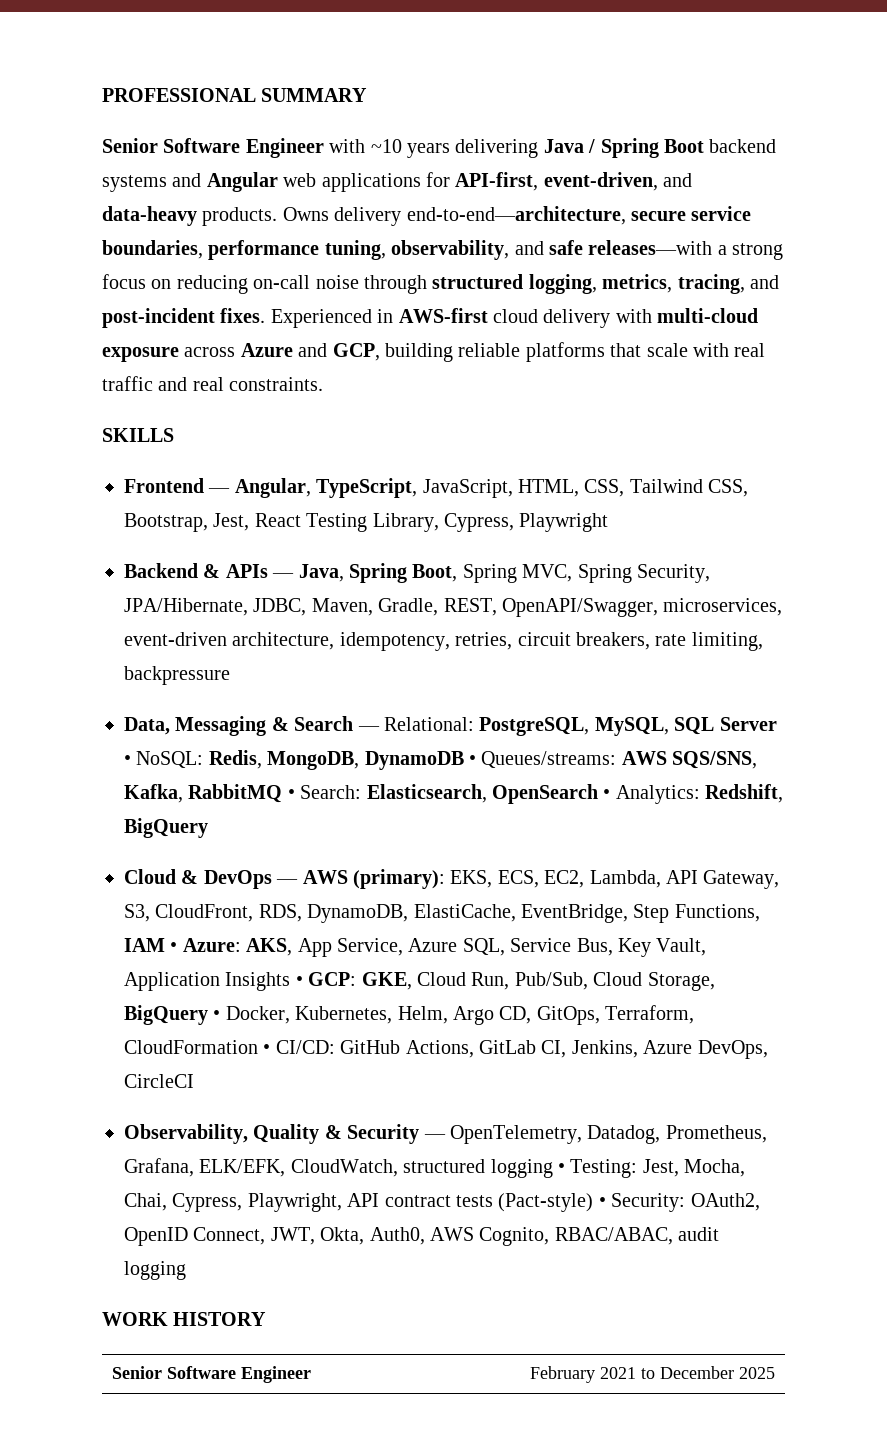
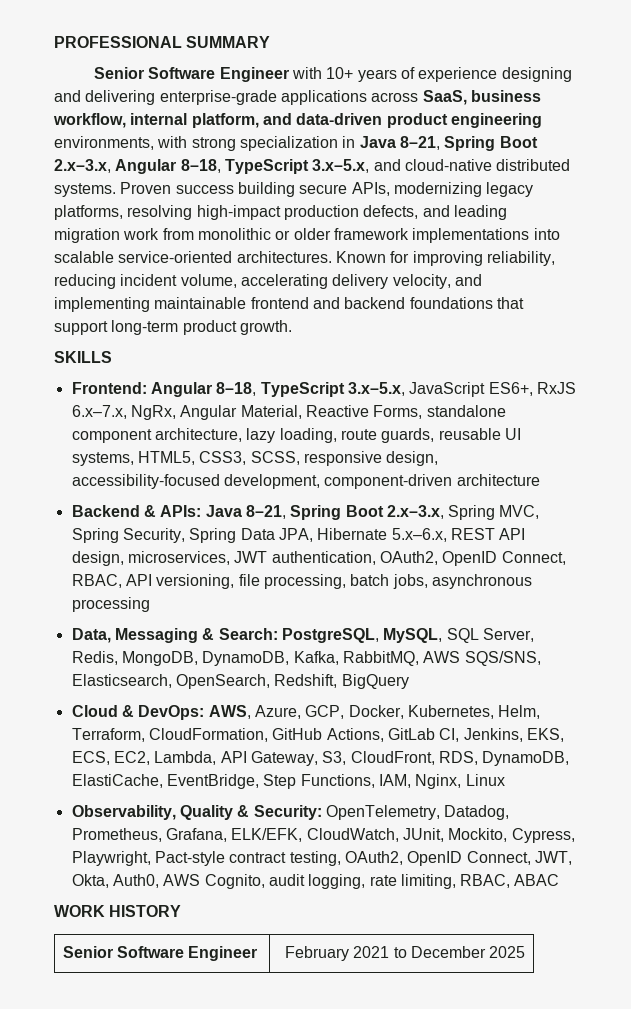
[370,138,777,158] [102,172,693,192] [102,206,752,226] [102,240,784,260] [102,274,779,294] [102,308,759,328] [102,342,766,362] [102,376,324,391] [102,428,174,442] [124,478,749,498] [124,513,609,532] [124,563,710,583] [124,598,783,617] [124,632,763,651] [124,666,230,685] [124,716,777,736] [124,750,758,770] [124,784,784,804] [124,818,208,838] [124,869,445,889] ~10 years delivering Java / Spring Boot backend systems and Angular web applications for API-first, event-driven, and data-heavy products. Owns delivery end-to-end—architecture, secure service boundaries, performance tuning, observability, and safe releases—with a strong focus on reducing on-call noise through structured logging, metrics, tracing, and post-incident fixes. Experienced in AWS-first cloud delivery with multi-cloud exposure across Azure and GCP, building reliable platforms that scale with real traffic and real constraints. // SKILLS // Frontend — Angular, TypeScript, JavaScript, HTML, CSS, Tailwind CSS, Bootstrap, Jest, React Testing Library, Cypress, Playwright // Backend & APIs — Java, Spring Boot, Spring MVC, Spring Security, JPA/Hibernate, JDBC, Maven, Gradle, REST, OpenAPI/Swagger, microservices, event-driven architecture, idempotency, retries, circuit breakers, rate limiting, backpressure // Data, Messaging & Search — Relational: PostgreSQL, MySQL, SQL Server • NoSQL: Redis, MongoDB, DynamoDB • Queues/streams: AWS SQS/SNS, Kafka, RabbitMQ • Search: Elasticsearch, OpenSearch • Analytics: Redshift, BigQuery // Cloud & DevOps — AWS (primary): -> [326,67,572,82] [54,90,541,105] [53,113,542,128] [54,136,538,151] [54,159,571,174] [54,182,534,197] [54,205,507,220] [54,228,560,243] [54,251,555,266] [54,274,482,289] [54,297,524,312] [54,320,292,335] [54,351,112,363] [71,382,576,397] [71,405,506,420] [71,428,521,443] [71,451,439,466] [71,474,540,489] [71,505,540,520] [71,528,526,543] [71,551,566,566] [71,574,532,589] [71,597,150,612] [71,628,534,643] [71,651,541,666] [71,674,409,689] [71,705,541,720] [71,728,523,742] 10+ years of experience designing and delivering enterprise-grade applications across SaaS, business workflow, internal platform, and data-driven product engineering environments, with strong specialization in Java 8–21, Spring Boot 2.x–3.x, Angular 8–18, TypeScript 3.x–5.x, and cloud-native distributed systems. Proven success building secure APIs, modernizing legacy platforms, resolving high-impact production defects, and leading migration work from monolithic or older framework implementations into scalable service-oriented architectures. Known for improving reliability, reducing incident volume, accelerating delivery velocity, and implementing maintainable frontend and backend foundations that support long-term product growth. // SKILLS // Frontend: Angular 8–18, TypeScript 3.x–5.x, JavaScript ES6+, RxJS 6.x–7.x, NgRx, Angular Material, Reactive Forms, standalone component architecture, lazy loading, route guards, reusable UI systems, HTML5, CSS3, SCSS, responsive design, accessibility-focused development, component-driven architecture // Backend & APIs: Java 8–21, Spring Boot 2.x–3.x, Spring MVC, Spring Security, Spring Data JPA, Hibernate 5.x–6.x, REST API design, microservices, JWT authentication, OAuth2, OpenID Connect, RBAC, API versioning, file processing, batch jobs, asynchronous processing // Data, Messaging & Search: PostgreSQL, MySQL, SQL Server, Redis, MongoDB, DynamoDB, Kafka, RabbitMQ, AWS SQS/SNS, Elasticsearch, OpenSearch, Redshift, BigQuery // Cloud & DevOps: AWS, Azure, GCP, Docker, Kubernetes, Helm, Terraform, CloudFormation, GitHub Actions, GitLab CI, Jenkins,
[124,938,707,957] [124,972,715,991] [124,1005,695,1025] [124,1040,768,1059] [124,1074,194,1088] IAM • Azure: AKS, App Service, Azure SQL, Service Bus, Key Vault, Application Insights • GCP: GKE, Cloud Run, Pub/Sub, Cloud Storage, BigQuery • Docker, Kubernetes, Helm, Argo CD, GitOps, Terraform, CloudFormation • CI/CD: GitHub Actions, GitLab CI, Jenkins, Azure DevOps, CircleCI -> [378,774,505,789] IAM, Nginx, Linux
[347,1124,446,1144] Security — -> [253,805,322,820] Security:
[403,1159,746,1178] [124,1193,686,1212] structured logging • Testing: Jest, Mocha, Chai, Cypress, Playwright, API contract tests (Pact-style) • Security: -> [402,828,575,843] [71,851,341,866] JUnit, Mockito, Cypress, Playwright, Pact-style contract testing,
[554,1227,720,1245] [124,1261,186,1280] RBAC/ABAC, audit logging -> [268,874,560,889] audit logging, rate limiting, RBAC, ABAC

